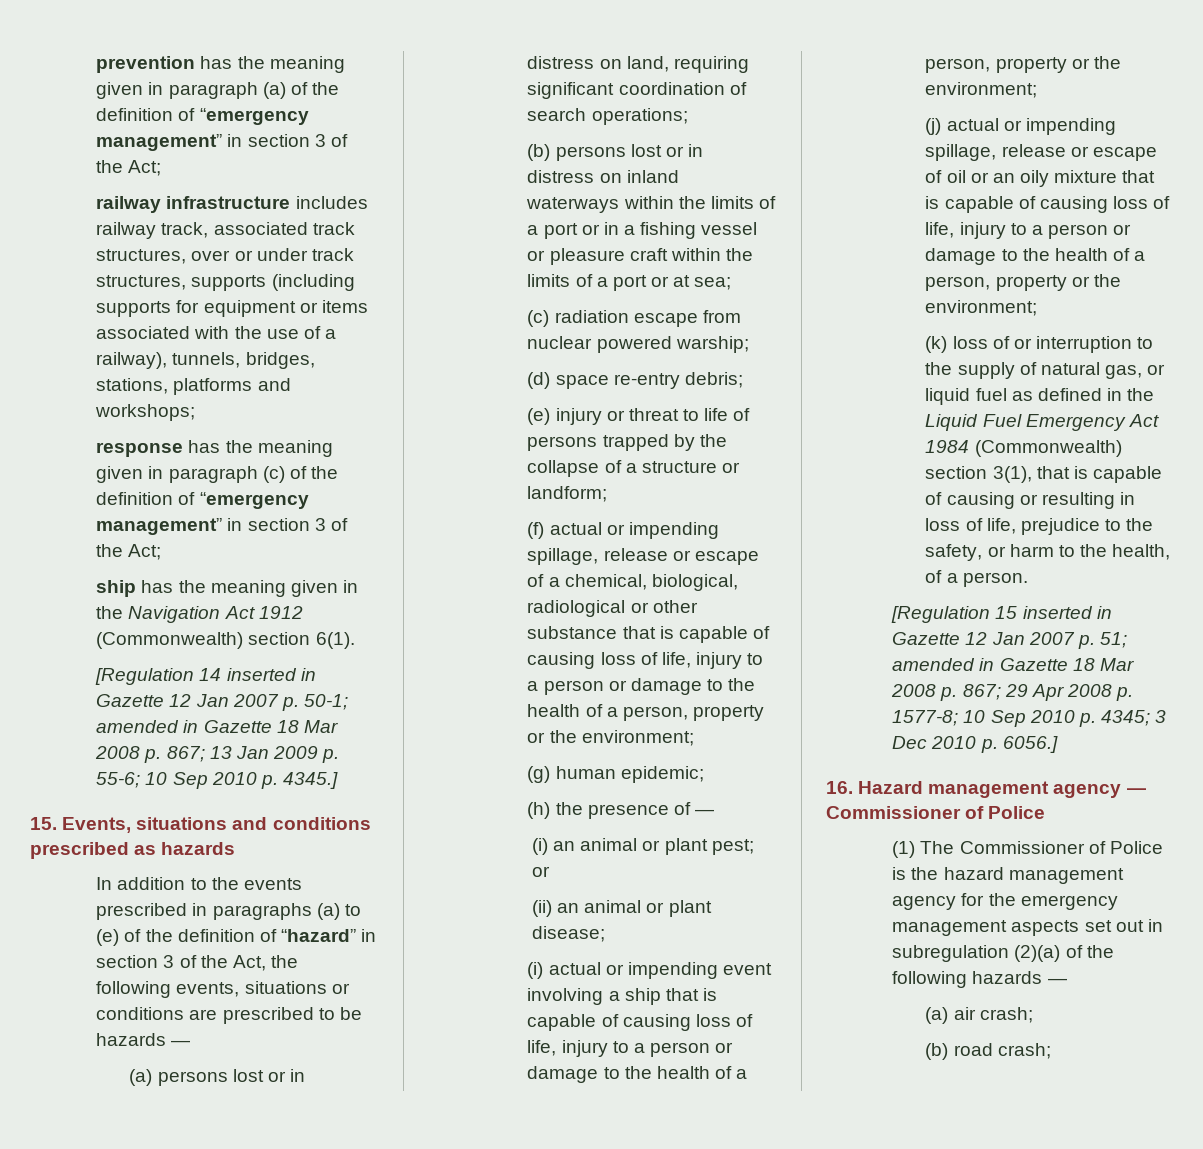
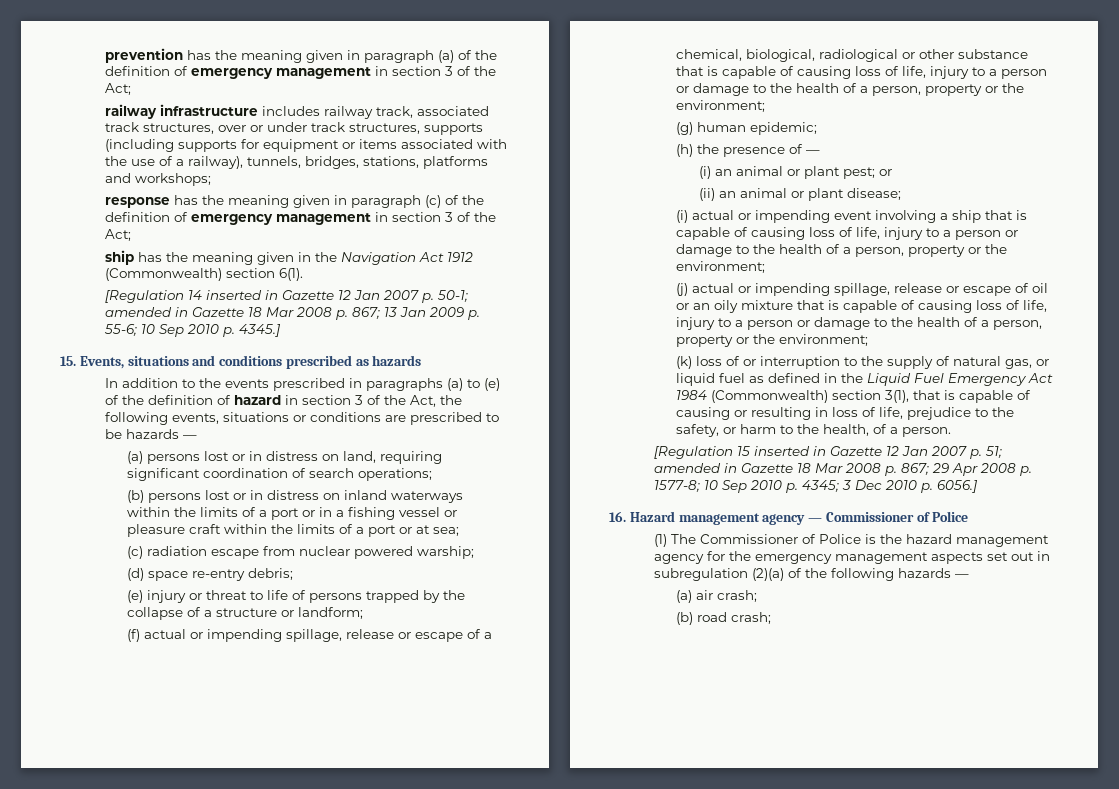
[199,108,309,125] [96,134,223,151] “emergency management” -> [190,67,371,79] emergency management
[199,492,309,509] [96,518,223,535] “emergency management” -> [190,213,371,225] emergency management
[280,929,356,942] “hazard” -> [233,395,281,405] hazard

